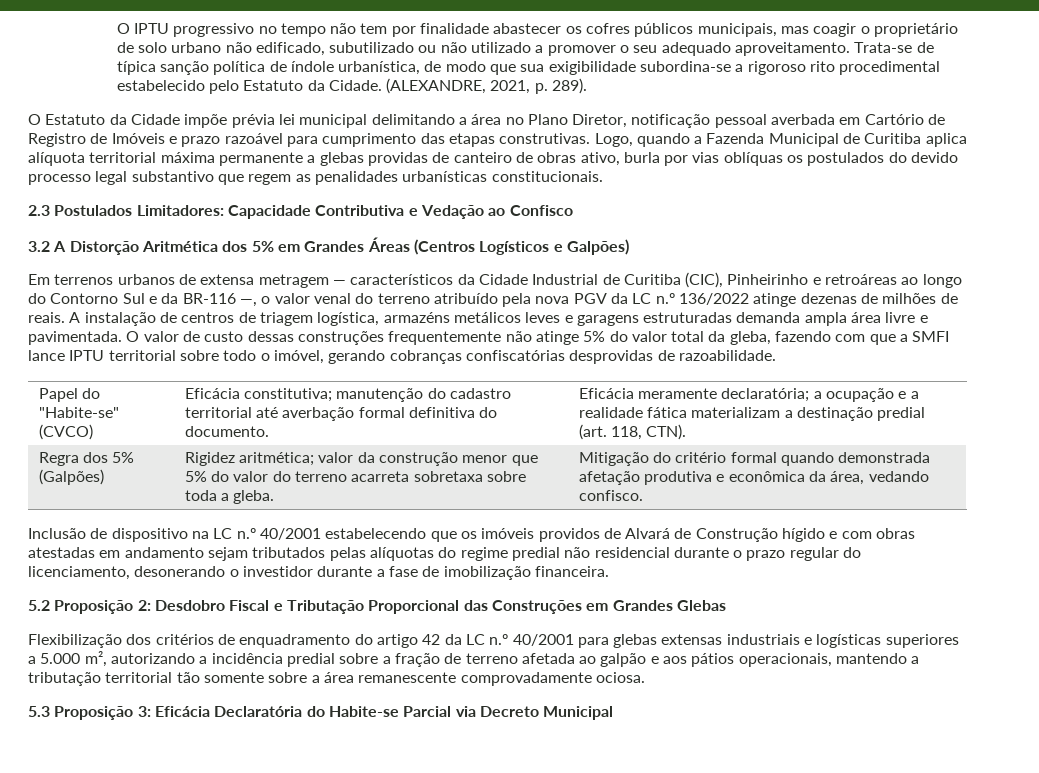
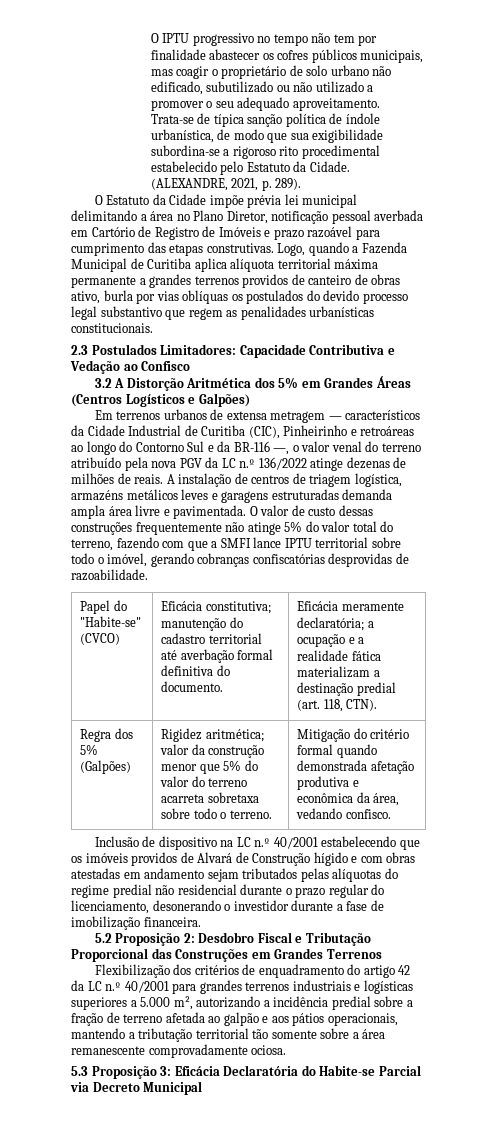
[319,152,428,166] glebas providas -> [149,274,289,288] grandes terrenos providos
[708,331,771,345] da gleba, -> [380,521,394,532] [71,539,113,551] do terreno,
[184,490,275,504] toda a gleba. -> [193,808,272,819] todo o terreno.
[676,600,726,611] Glebas -> [326,949,382,959] Terrenos
[613,634,723,648] glebas extensas -> [199,980,290,994] grandes terrenos

